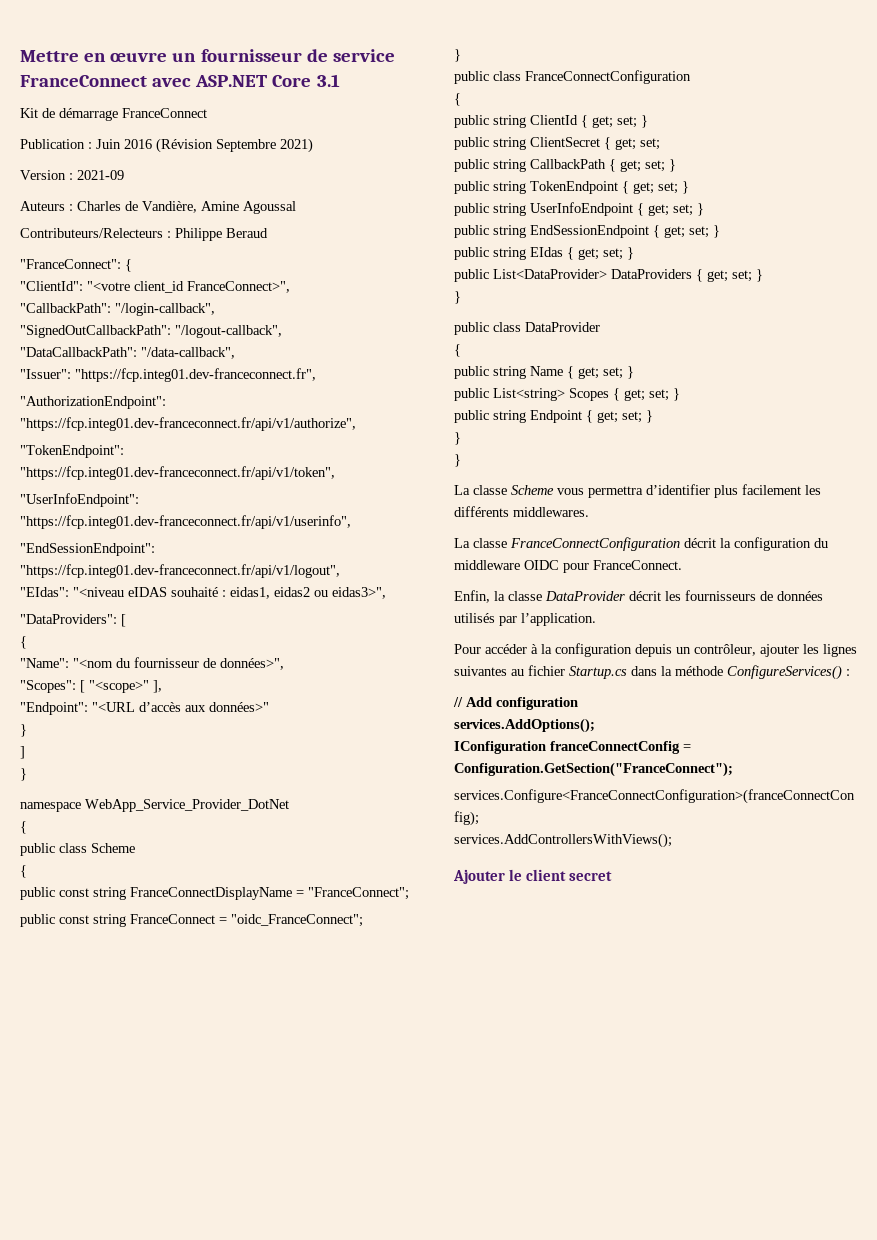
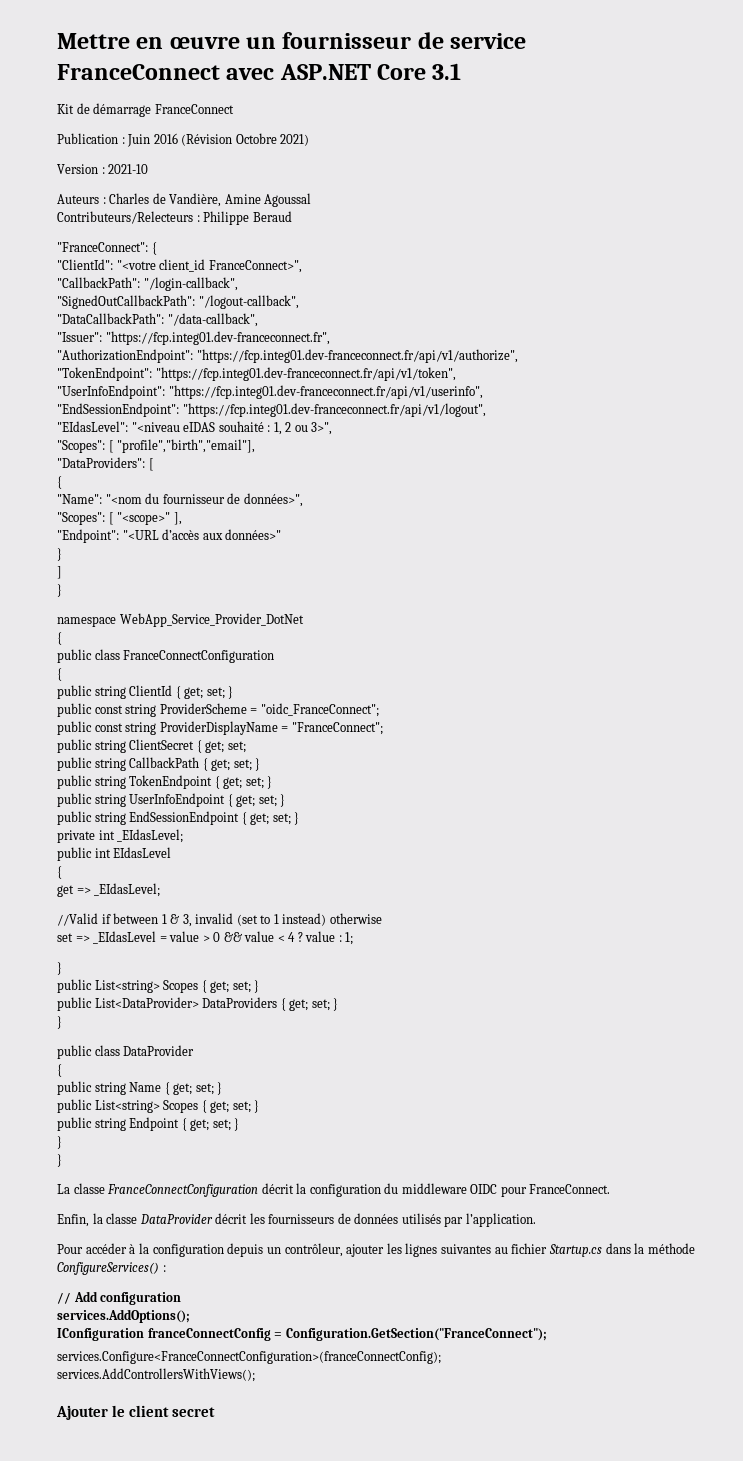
[216,139,276,152] Septembre -> [235,133,277,144] Octobre
[77,170,124,180] 2021-09 -> [108,164,149,174] 2021-10
[20,587,69,597] "EIdas": -> [57,421,128,432] "EIdasLevel":
[230,587,386,599] eidas1, eidas2 ou eidas3>", -> [273,422,333,435] [57,439,256,453] 1, 2 ou 3>", // "Scopes": [ "profile","birth","email"],
[20,843,135,856] [20,865,27,878] [20,887,409,900] [20,914,363,927] [454,49,461,62] // public class Scheme // { // public const string FranceConnectDisplayName = "FranceConnect"; // public const string FranceConnect = "oidc_FranceConnect"; // } -> (62, 638) none
(648, 121) none -> [57,703,379,717] [57,721,383,735] // public const string ProviderScheme = "oidc_FranceConnect"; // public const string ProviderDisplayName = "FranceConnect";
[454,247,563,260] public string EIdas -> [57,829,184,843] [57,847,172,861] [57,866,62,879] [57,883,161,897] [57,913,382,927] [57,931,354,945] [57,962,62,975] [57,979,199,993] private int _EIdasLevel; // public int EIdasLevel // { // get => _EIdasLevel; // //Valid if between 1 & 3, invalid (set to 1 instead) otherwise // set => _EIdasLevel = value > 0 && value < 4 ? value : 1; // } // public List<string> Scopes
[454,484,821,498] [454,506,589,517] // La classe Scheme vous permettra d’identifier plus facilement les différents middlewares. -> (62, 1160) none

